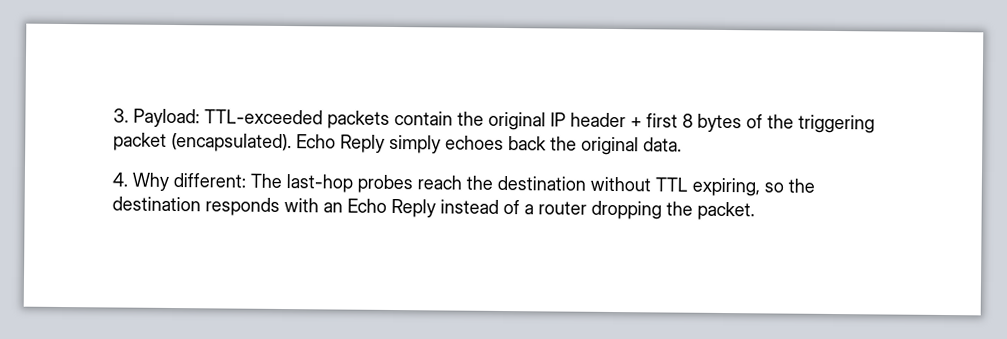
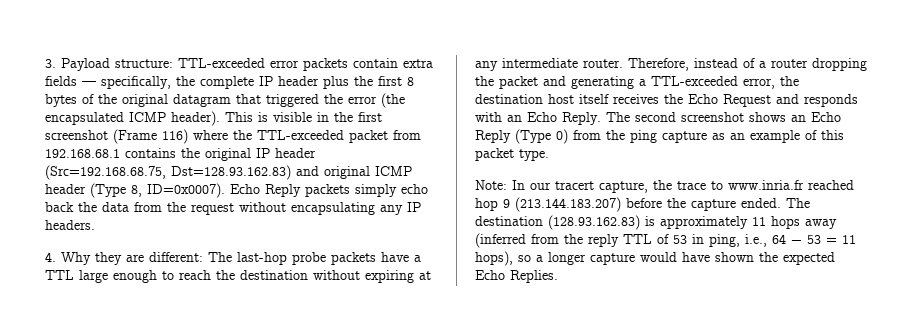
[133,108,642,131] Payload: TTL-exceeded packets contain the original IP header + -> [61,58,433,71] [45,76,373,89] Payload structure: TTL-exceeded error packets contain extra fields — specifically, the complete IP header plus the
[798,114,875,134] [113,132,682,156] triggering packet (encapsulated). Echo Reply simply echoes back the original data. -> [122,93,405,108] [45,111,382,126] [45,129,421,144] [45,148,316,161] [45,165,412,180] [45,183,428,198] [45,202,421,215] [45,220,95,230] original datagram that triggered the error (the encapsulated ICMP header). This is visible in the first screenshot (Frame 116) where the TTL-exceeded packet from 192.168.68.1 contains the original IP header (Src=192.168.68.75, Dst=128.93.162.83) and original ICMP header (Type 8, ID=0x0007). Echo Reply packets simply echo back the data from the request without encapsulating any IP headers.
(169, 181) none -> [95,252,144,265] they are
[357,174,815,197] [112,196,436,218] probes reach the destination without TTL expiring, so the destination responds with an Echo Reply -> [292,252,421,265] [45,270,431,283] [475,58,689,71] probe packets have a TTL large enough to reach the destination without expiring at any intermediate router. Therefore,
[697,201,755,221] packet. -> [499,76,799,89] [475,94,858,107] [475,112,841,125] [475,129,844,144] [475,148,549,161] [475,180,854,193] [475,197,810,212] [475,215,837,230] [475,233,856,248] [475,251,835,266] [475,270,558,283] packet and generating a TTL-exceeded error, the destination host itself receives the Echo Request and responds with an Echo Reply. The second screenshot shows an Echo Reply (Type 0) from the ping capture as an example of this packet type. // Note: In our tracert capture, the trace to www.inria.fr reached hop 9 (213.144.183.207) before the capture ended. The destination (128.93.162.83) is approximately 11 hops away (inferred from the reply TTL of 53 in ping, i.e., 64 − 53 = 11 hops), so a longer capture would have shown the expected Echo Replies.

